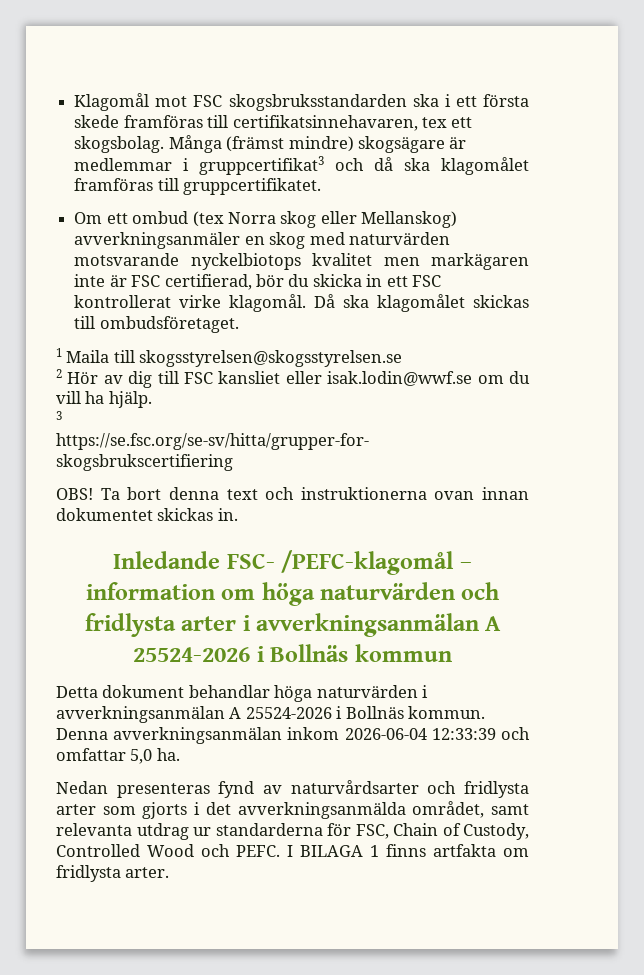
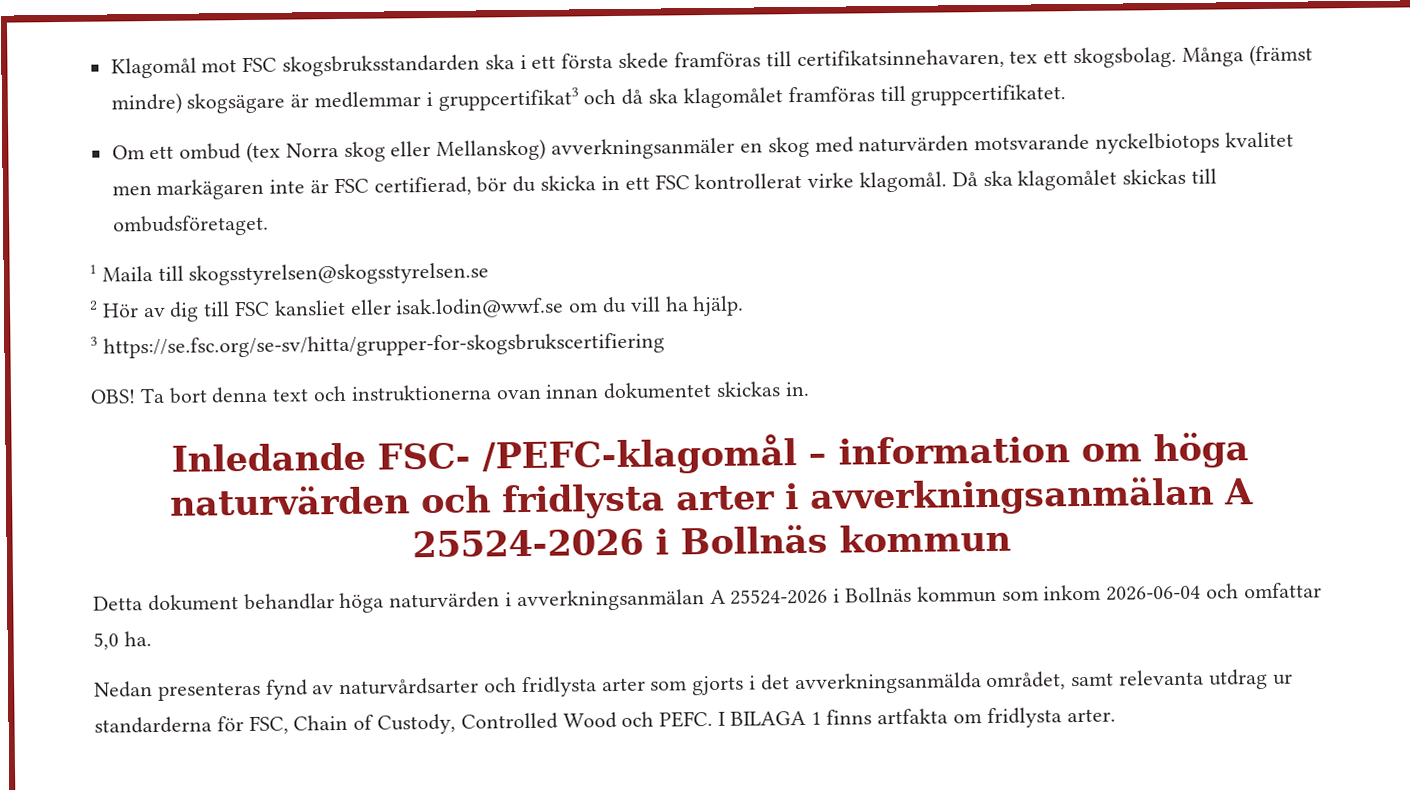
[408,706,486,719] [56,727,283,744] kommun. Denna avverkningsanmälan -> [916,585,1039,603] kommun som
[431,728,496,740] 12:33:39 -> (1202, 593) none

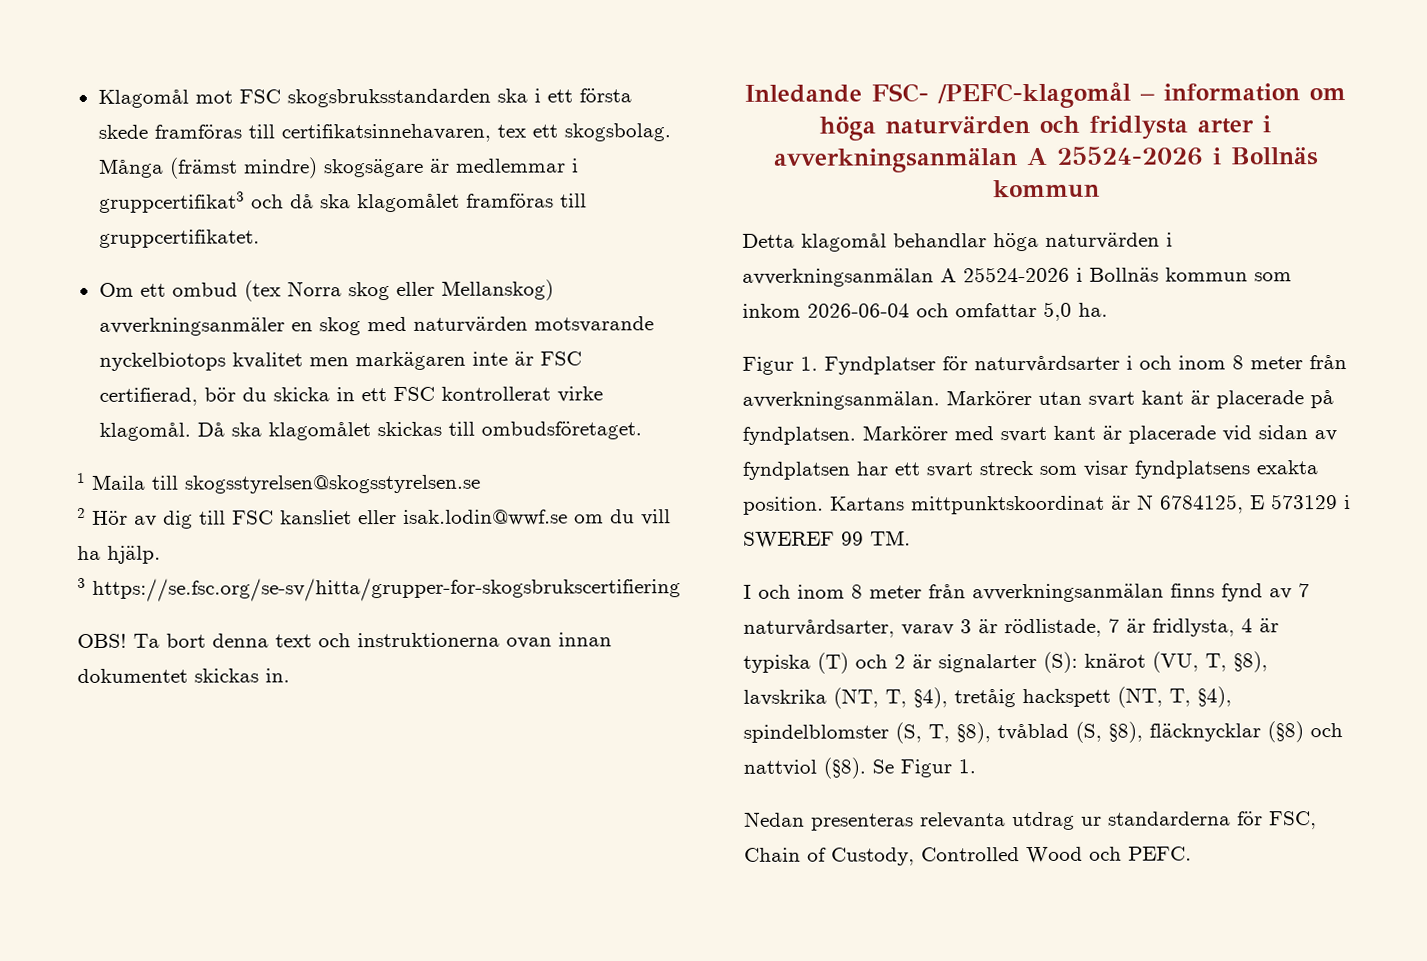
[147,594,239,612] dokument -> [801,233,887,252] klagomål
[94,671,1115,701] Nedan presenteras fynd av naturvårdsarter och fridlysta arter som gjorts i det avverkningsanmälda området, samt -> [742,355,1347,375] [742,389,1334,410] [742,425,1337,445] [742,460,1318,480] [743,494,1351,515] [743,530,911,548] [743,583,1310,603] [743,618,1279,638] [743,651,1268,674] [743,686,1232,709] [743,721,1343,744] [743,757,976,779] [744,811,914,831] Figur 1. Fyndplatser för naturvårdsarter i och inom 8 meter från avverkningsanmälan. Markörer utan svart kant är placerade på fyndplatsen. Markörer med svart kant är placerade vid sidan av fyndplatsen har ett svart streck som visar fyndplatsens exakta position. Kartans mittpunktskoordinat är N 6784125, E 573129 i SWEREF 99 TM. // I och inom 8 meter från avverkningsanmälan finns fynd av 7 naturvårdsarter, varav 3 är rödlistade, 7 är fridlysta, 4 är typiska (T) och 2 är signalarter (S): knärot (VU, T, §8), lavskrika (NT, T, §4), tretåig hackspett (NT, T, §4), spindelblomster (S, T, §8), tvåblad (S, §8), fläcknycklar (§8) och nattviol (§8). Se Figur 1. // Nedan presenteras
[718,707,1116,729] I BILAGA 1 finns artfakta om fridlysta arter. -> (1192, 853) none

